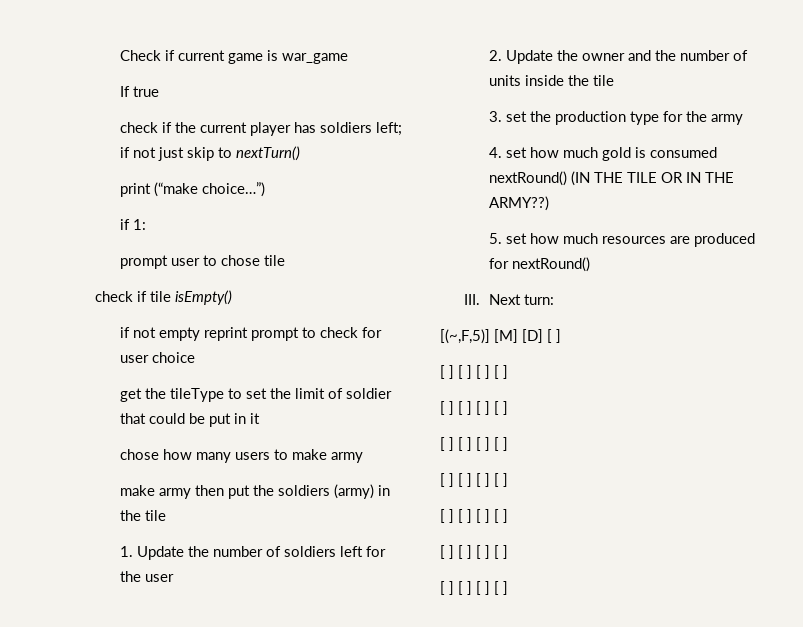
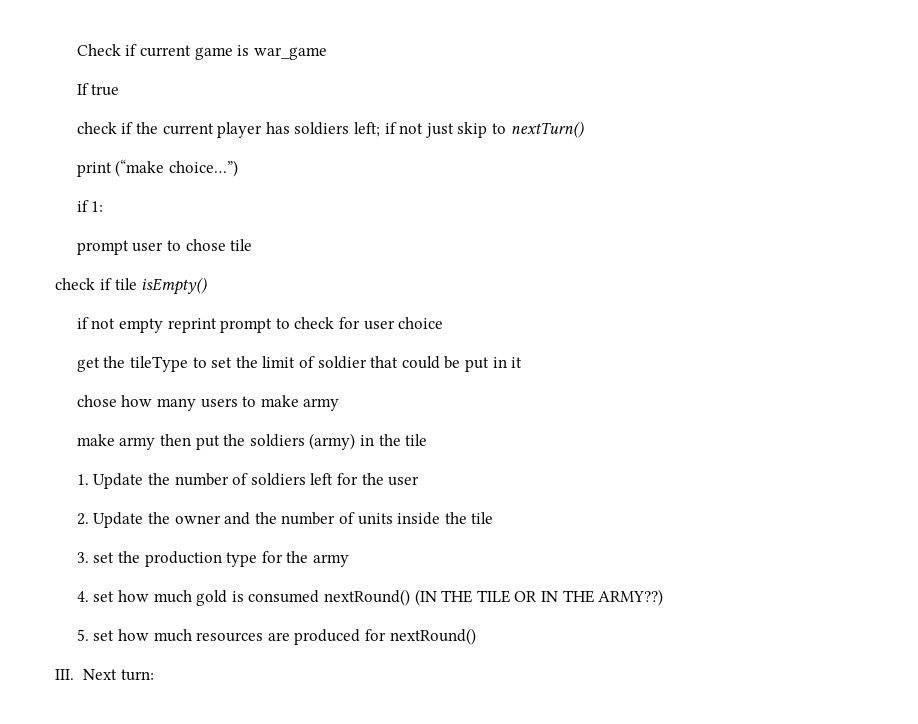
[440,329,561,344] [440,365,508,379] [440,401,508,415] [440,437,508,451] [440,473,508,487] [440,509,508,523] [440,545,508,559] [440,581,508,595] // [(~,F,5)] [M] [D] [ ] // [ ] [ ] [ ] [ ] // [ ] [ ] [ ] [ ] // [ ] [ ] [ ] [ ] // [ ] [ ] [ ] [ ] // [ ] [ ] [ ] [ ] // [ ] [ ] [ ] [ ] // [ ] [ ] [ ] [ ] -> (154, 675) none

